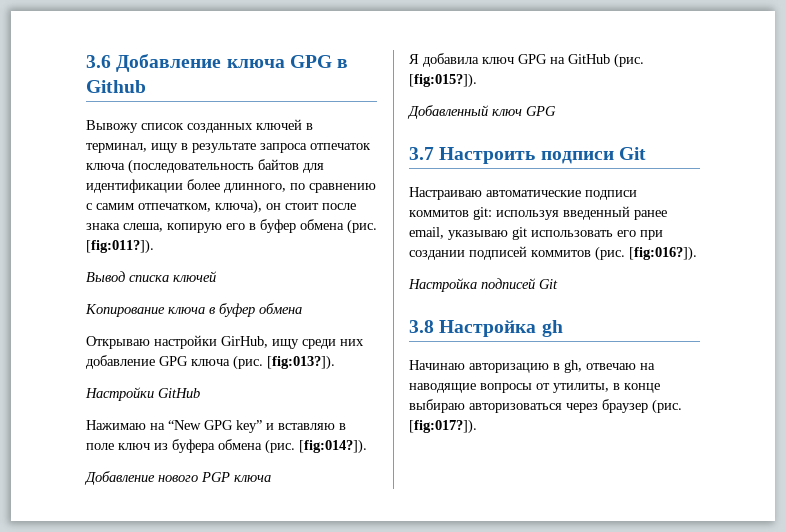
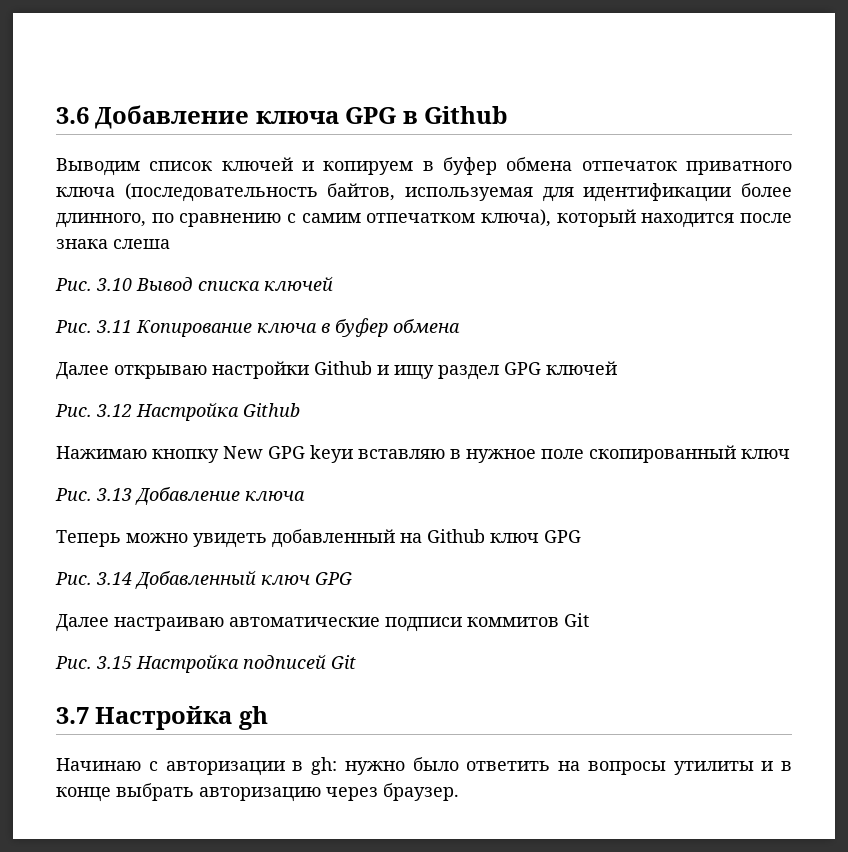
[86,119,313,133] [86,143,371,153] [86,159,299,174] Вывожу список созданных ключей в терминал, ищу в результате запроса отпечаток ключа (последовательность байтов -> [56,157,792,176] [56,183,533,202] Выводим список ключей и копируем в буфер обмена отпечаток приватного ключа (последовательность байтов, используемая
[138,199,356,214] [86,219,377,234] [86,239,154,254] отпечатком, ключа), он стоит после знака слеша, копирую его в буфер обмена (рис. [fig:011?]). // -> [366,209,792,228] [56,239,170,249] [55,278,132,291] отпечатком ключа), который находится после знака слеша // Рис. 3.10
(217, 276) none -> [55,320,132,333] Рис. 3.11
[86,335,364,349] [86,355,335,370] [85,387,200,401] [86,420,346,433] [86,439,367,454] [84,471,271,485] [409,53,644,68] [409,73,477,88] [407,105,556,119] [409,147,646,164] [409,187,637,200] [409,206,667,220] [409,227,663,240] [409,246,697,261] Открываю настройки GirHub, ищу среди них добавление GPG ключа (рис. [fig:013?]). // Настройки GitHub // Нажимаю на “New GPG key” и вставляю в поле ключ из буфера обмена (рис. [fig:014?]). // Добавление нового PGP ключа // Я добавила ключ GPG на GitHub (рис. [fig:015?]). // Добавленный ключ GPG // 3.7 Настроить подписи Git // Настраиваю автоматические подписи коммитов git: используя введенный ранее email, указываю git использовать его при создании подписей коммитов (рис. [fig:016?]). // -> [56,361,617,380] [55,402,300,421] [56,445,790,463] [55,487,305,505] [56,529,581,548] [55,570,352,589] [56,613,589,632] [55,656,132,669] Далее открываю настройки Github и ищу раздел GPG ключей // Рис. 3.12 Настройка Github // Нажимаю кнопку New GPG keyи вставляю в нужное поле скопированный ключ // Рис. 3.13 Добавление ключа // Теперь можно увидеть добавленный на Github ключ GPG // Рис. 3.14 Добавленный ключ GPG // Далее настраиваю автоматические подписи коммитов Git // Рис. 3.15
[409,320,434,333] 3.8 -> [56,707,89,724] 3.7
[469,360,655,373] [409,383,660,393] [409,399,682,414] [409,419,477,434] авторизацию в gh, отвечаю на наводящие вопросы от утилиты, в конце выбираю авторизоваться через браузер (рис. [fig:017?]). -> [148,757,792,776] [56,783,459,802] с авторизации в gh: нужно было ответить на вопросы утилиты и в конце выбрать авторизацию через браузер.

